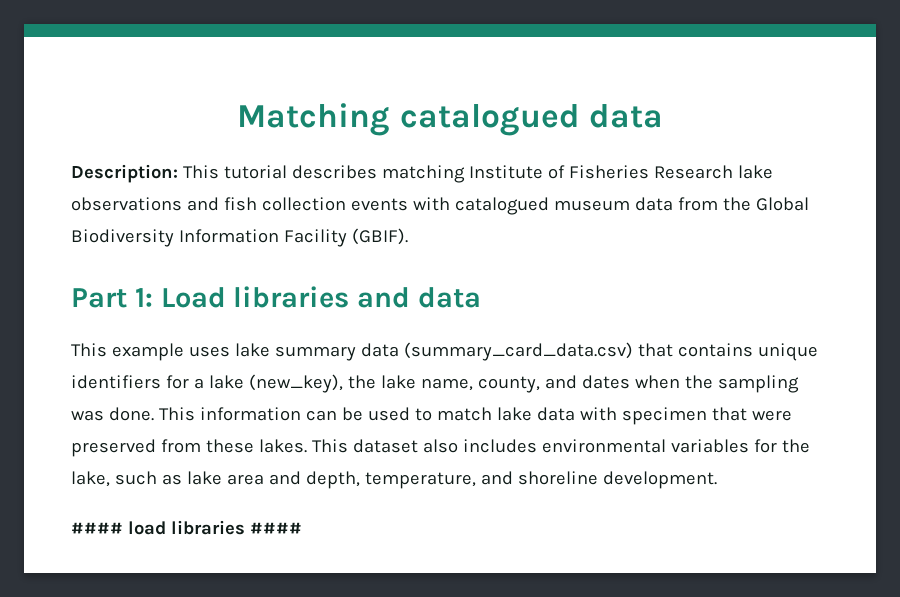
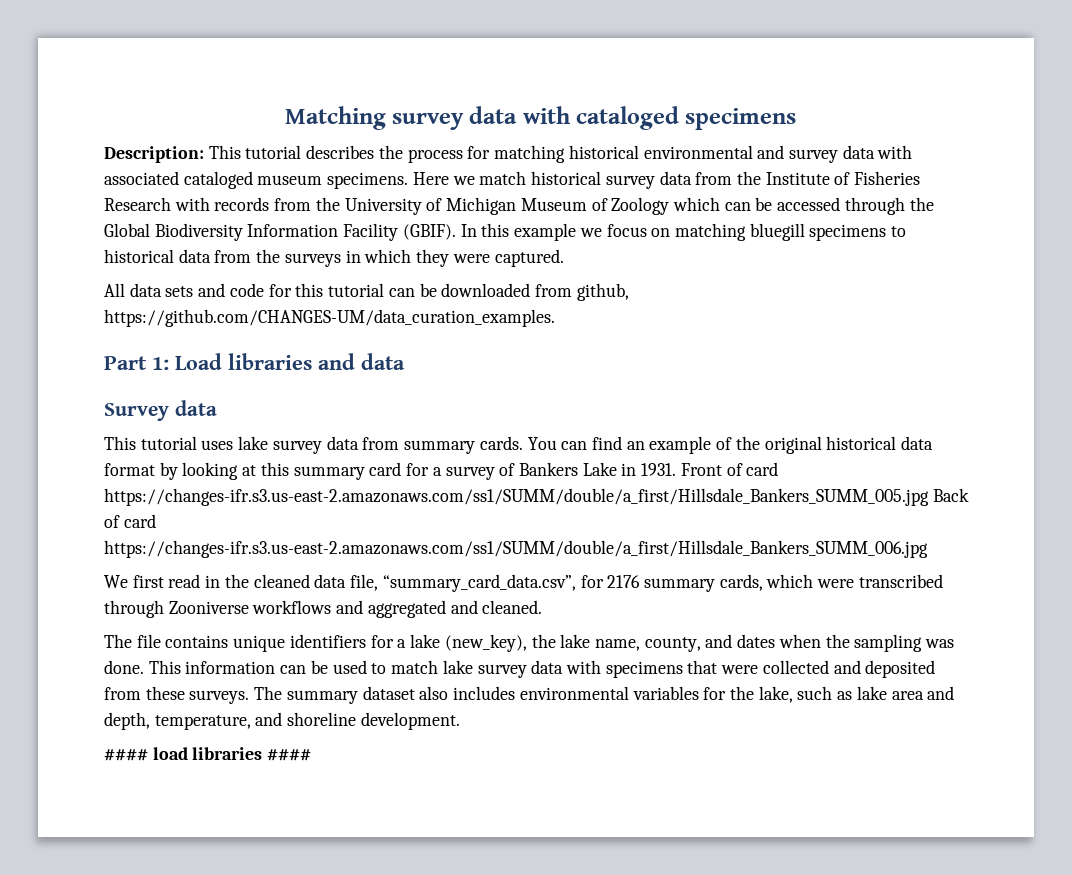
[399,104,663,136] catalogued data -> [391,106,797,130] survey data with cataloged specimens
[381,165,773,183] [71,197,718,215] matching Institute of Fisheries Research lake observations and fish collection events with catalogued museum data from -> [378,145,913,163] [104,171,921,189] [104,197,905,215] the process for matching historical environmental and survey data with associated cataloged museum specimens. Here we match historical survey data from the Institute of Fisheries Research with records from the University of Michigan Museum of Zoology which can be accessed through
(408, 236) none -> [460,223,907,241] [104,249,564,267] [104,283,629,301] [104,309,555,327] In this example we focus on matching bluegill specimens to historical data from the surveys in which they were captured. // All data sets and code for this tutorial can be downloaded from github, https://github.com/CHANGES-UM/data_curation_examples.
[71,343,184,361] // This example -> [104,400,217,421] [104,436,197,450] // Survey data // This tutorial
[274,342,673,361] summary data (summary_card_data.csv) that -> [272,436,934,454] [104,462,779,480] [104,488,969,506] [104,514,156,528] [104,540,928,558] [104,574,943,592] [104,600,543,618] [104,634,161,648] survey data from summary cards. You can find an example of the original historical data format by looking at this summary card for a survey of Bankers Lake in 1931. Front of card https://changes-ifr.s3.us-east-2.amazonaws.com/ss1/SUMM/double/a_first/Hillsdale_Bankers_SUMM_005.jpg Back of card https://changes-ifr.s3.us-east-2.amazonaws.com/ss1/SUMM/double/a_first/Hillsdale_Bankers_SUMM_006.jpg // We first read in the cleaned data file, “summary_card_data.csv”, for 2176 summary cards, which were transcribed through Zooniverse workflows and aggregated and cleaned. // The file
[536,407,707,425] data with specimen -> [477,660,683,678] survey data with specimens
[71,439,348,457] preserved from these lakes. This -> [762,660,936,678] [104,686,358,704] collected and deposited from these surveys. The summary

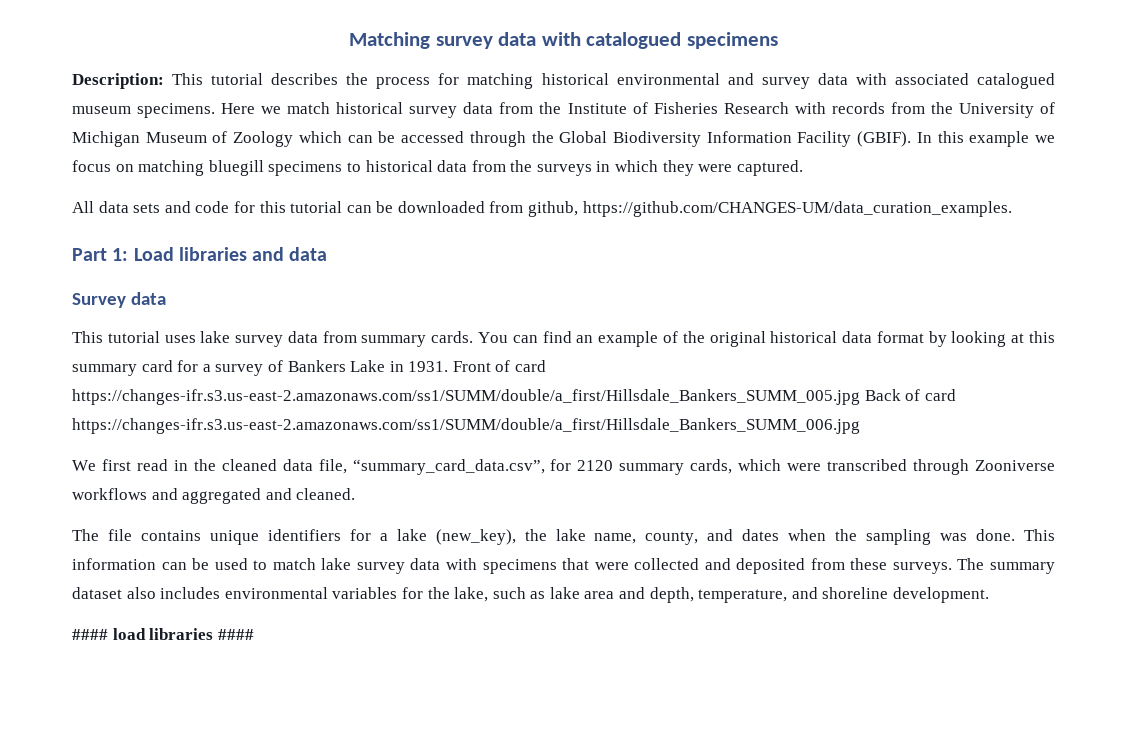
[576,106,680,130] cataloged -> [586,32,682,49] catalogued
[183,171,253,189] cataloged -> [977,73,1056,89] catalogued
[607,575,641,588] 2176 -> [577,460,614,471] 2120

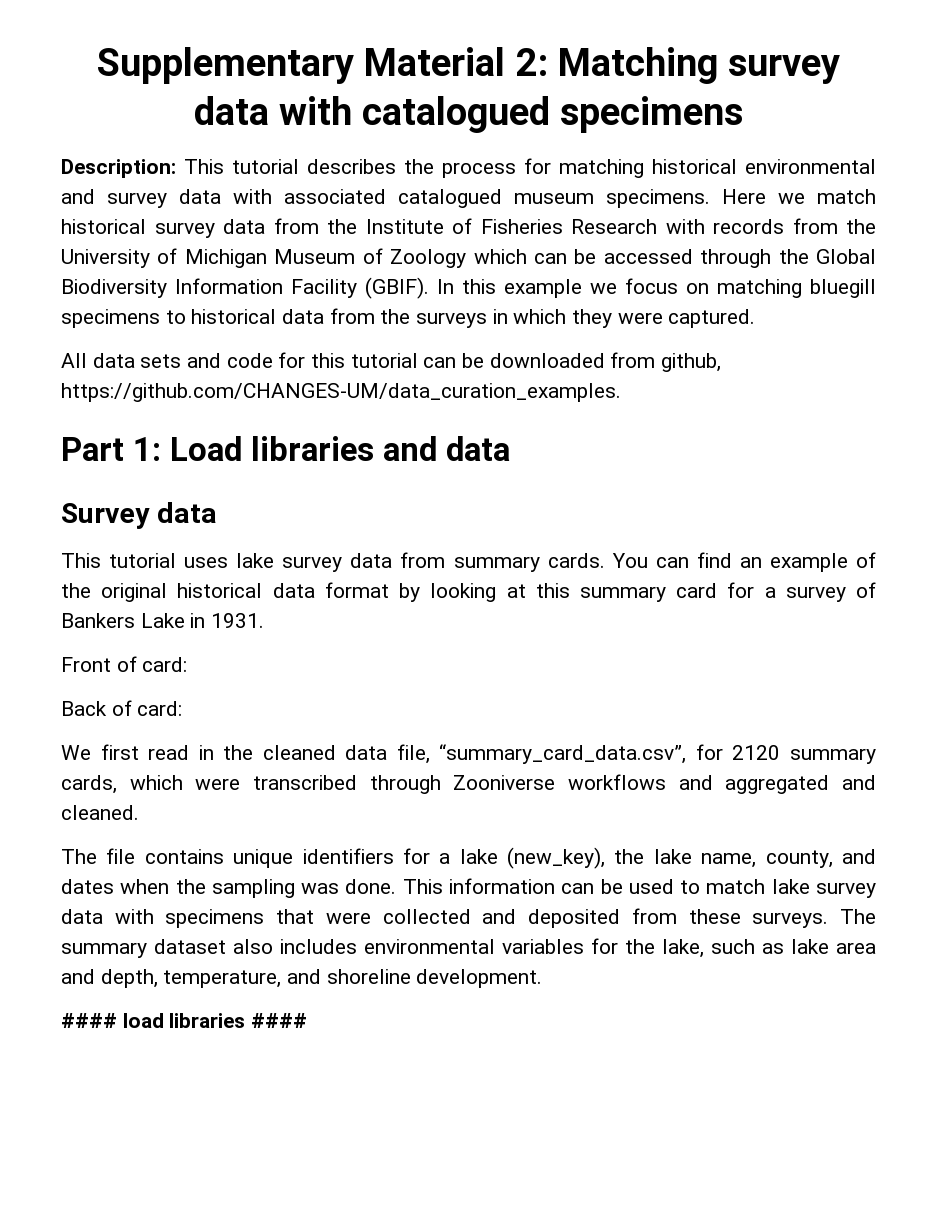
(349, 40) none -> [96,47,548,84] Supplementary Material 2:
(449, 366) none -> (265, 620) //
[515,360,547,372] [72,389,956,405] [72,418,860,434] card https://changes-ifr.s3.us-east-2.amazonaws.com/ss1/SUMM/double/a_first/Hillsdale_Bankers_SUMM_005.jpg Back of card https://changes-ifr.s3.us-east-2.amazonaws.com/ss1/SUMM/double/a_first/Hillsdale_Bankers_SUMM_006.jpg -> [142,657,188,672] [61,700,183,716] card: // Back of card:

